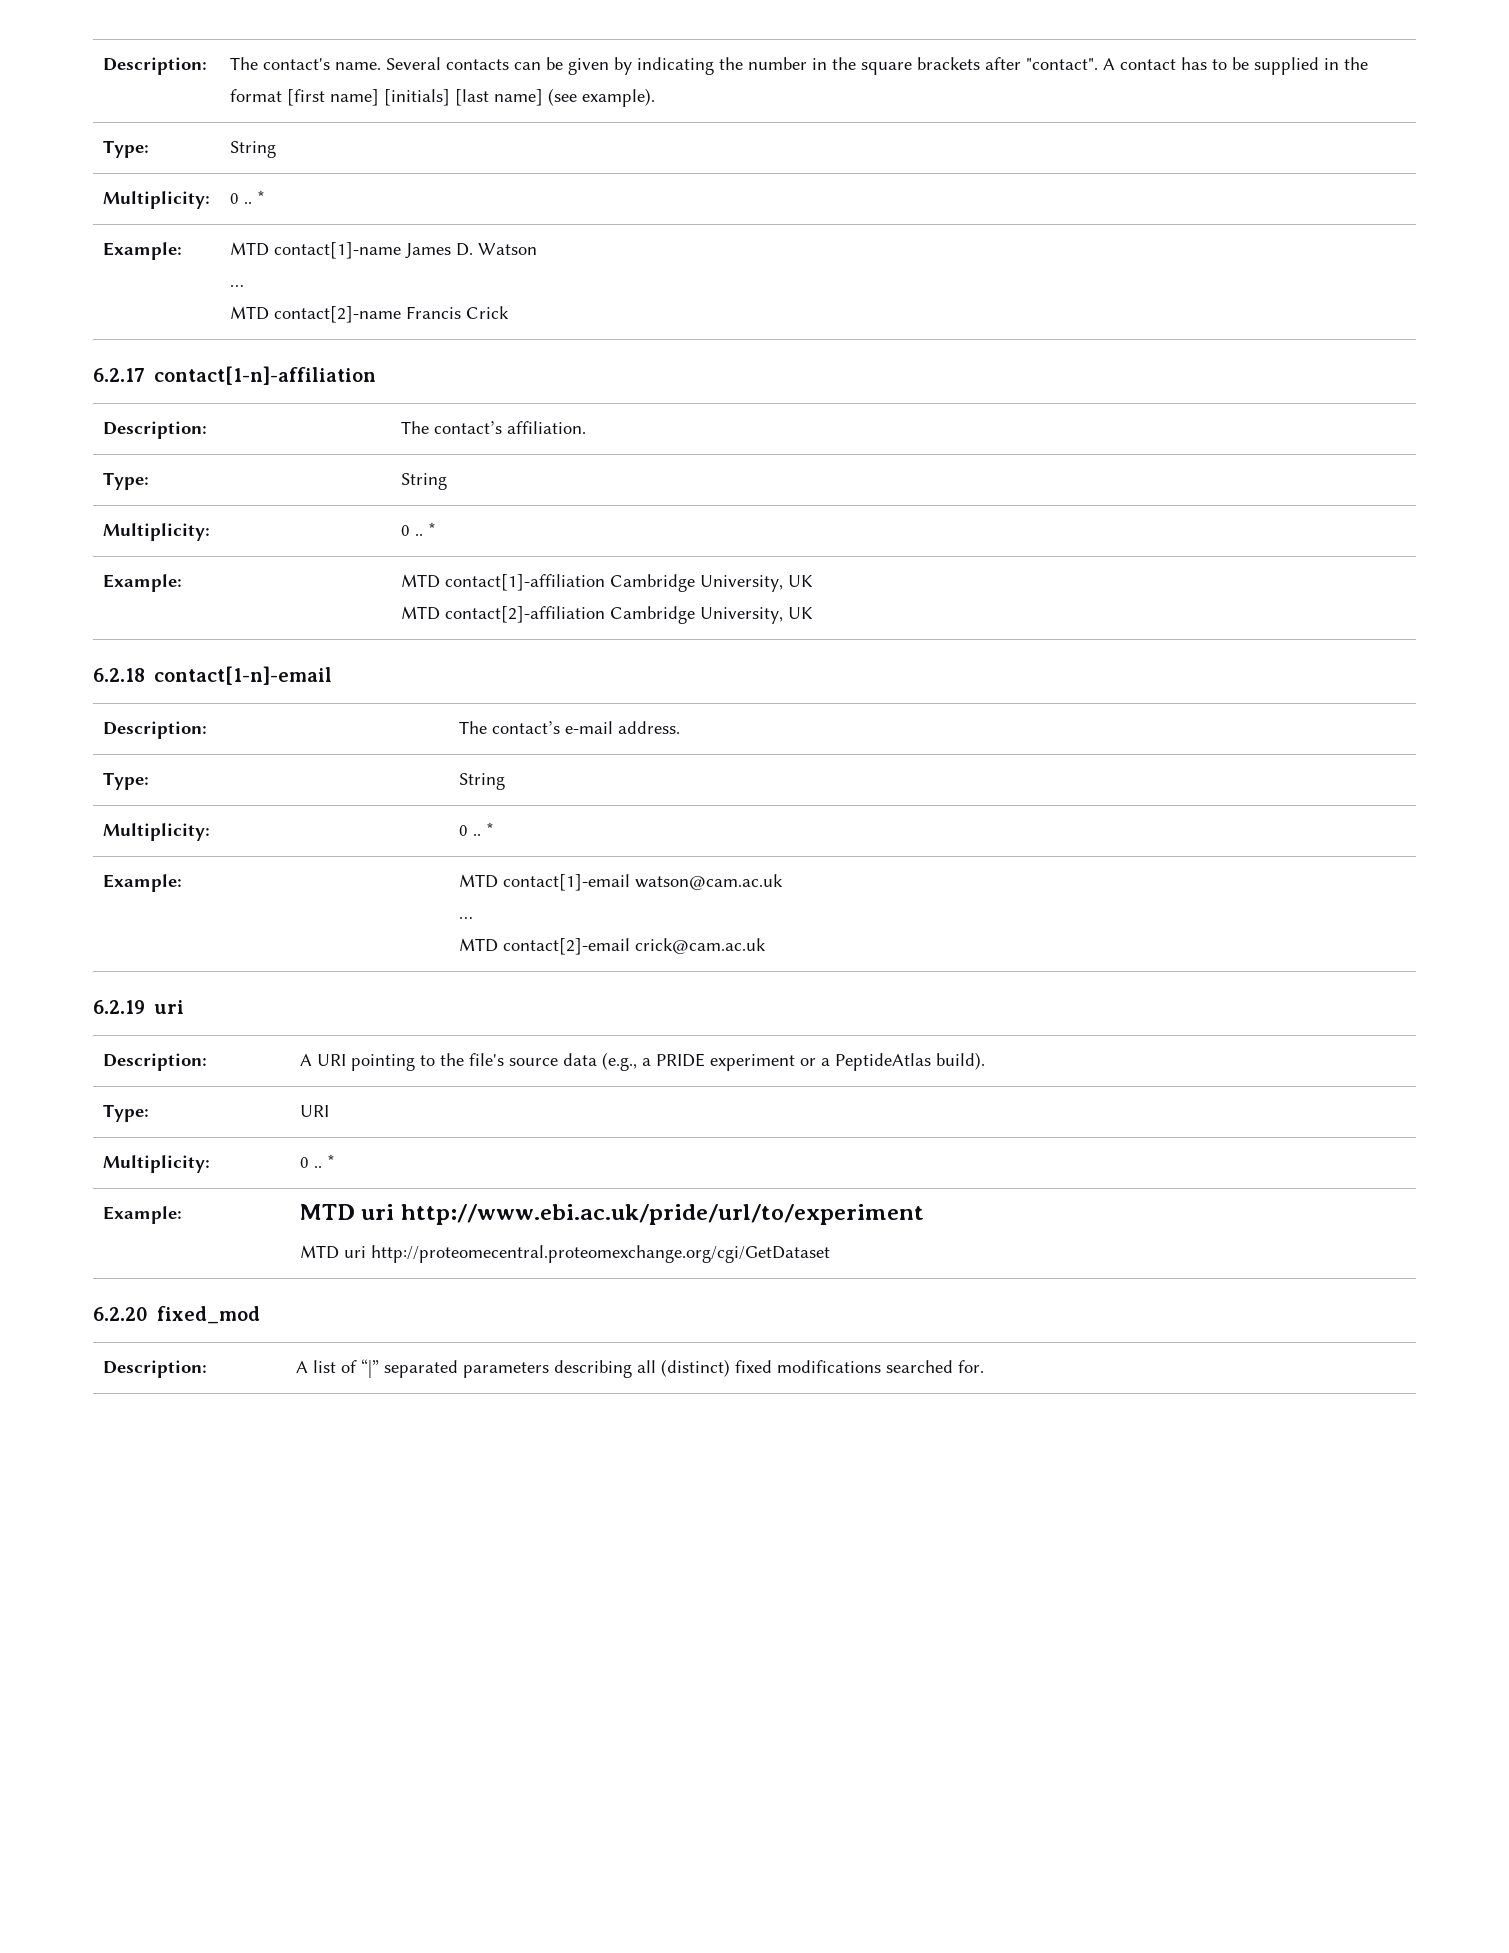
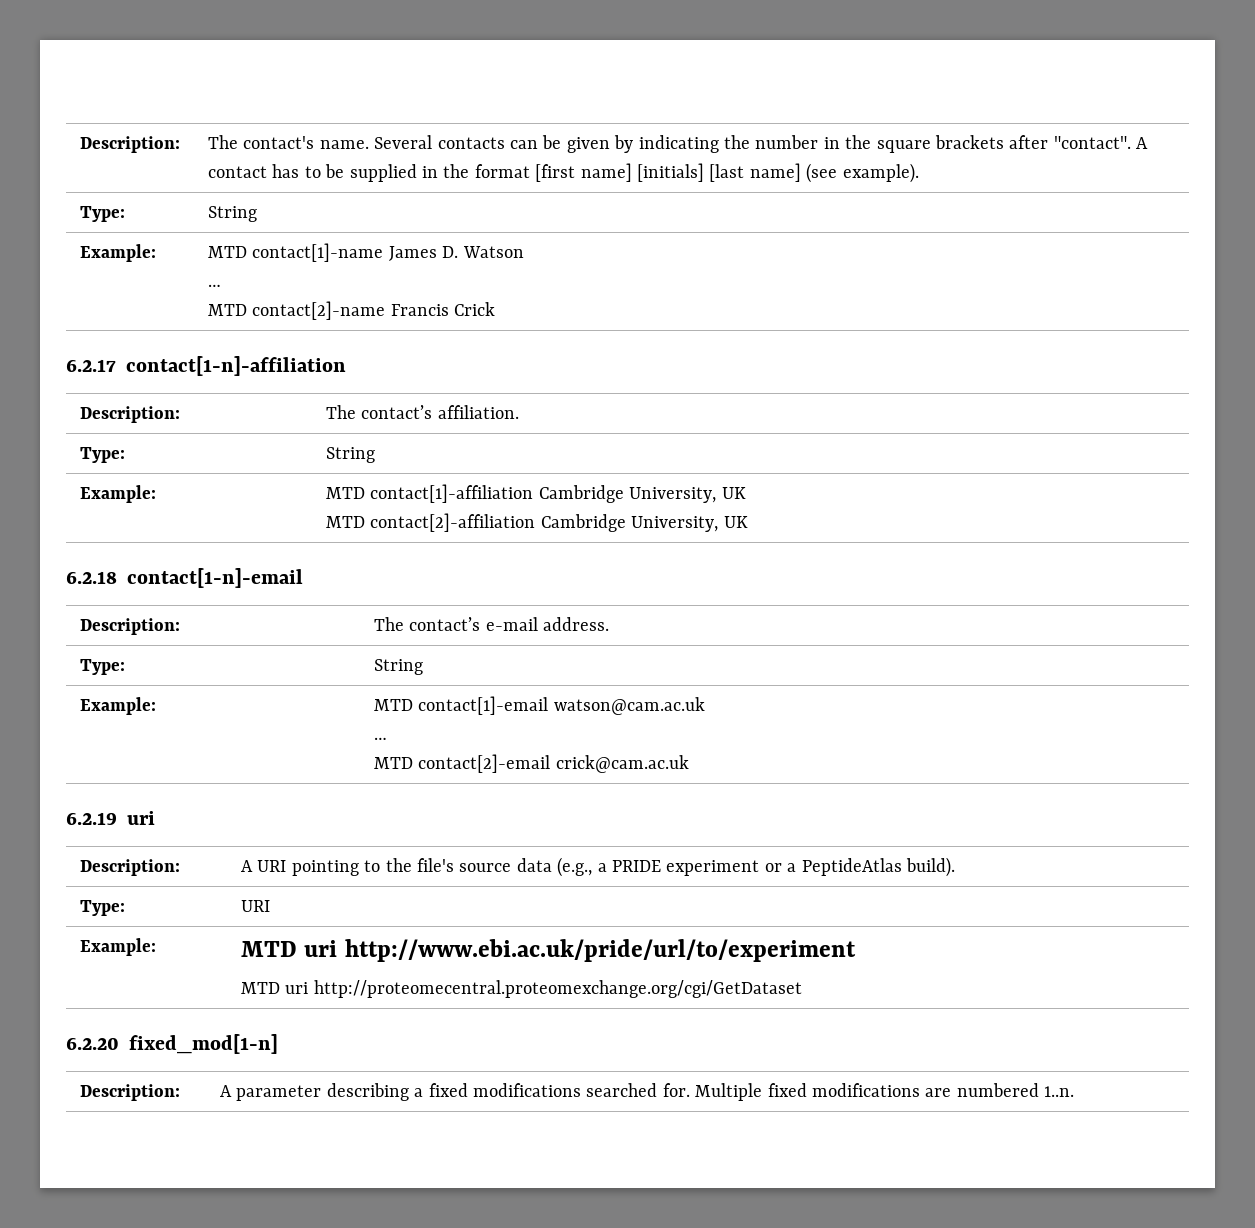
[102,191,210,209] [229,190,265,204] // Multiplicity: | 0 .. * -> (257, 214) none
[102,523,210,541] [400,522,436,536] // Multiplicity: | 0 .. * -> (375, 455) none
[102,823,210,841] [458,822,494,836] // Multiplicity: | 0 .. * -> (423, 667) none
[102,1155,210,1173] [299,1154,335,1168] // Multiplicity: | 0 .. * -> (270, 906) none
[157,1306,261,1324] [102,1360,207,1378] [295,1359,984,1378] fixed_mod // Description: | A list of “|” separated parameters describing all (distinct) fixed modifications searched for. -> [129,1034,278,1054] [79,1084,180,1101] [219,1083,1075,1101] fixed_mod[1-n] // Description: | A parameter describing a fixed modifications searched for. Multiple fixed modifications are numbered 1..n.

